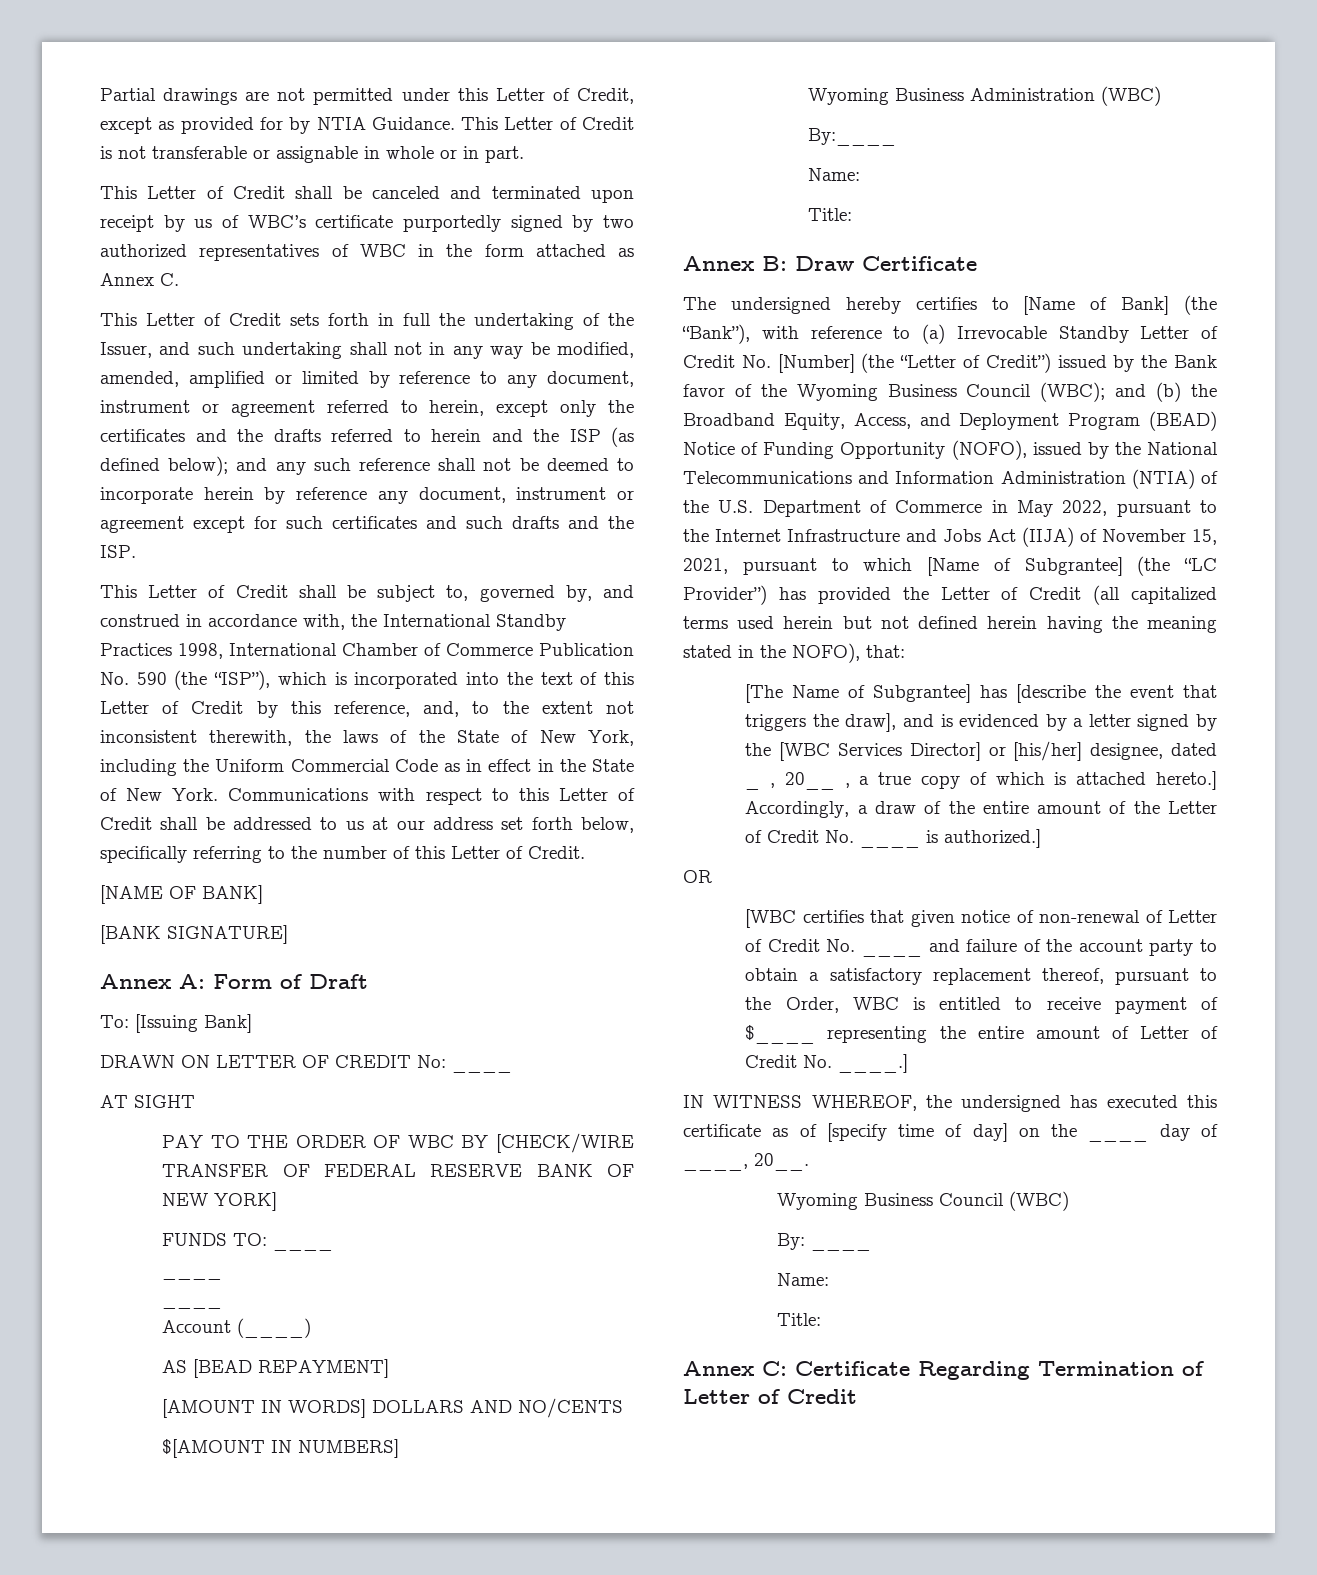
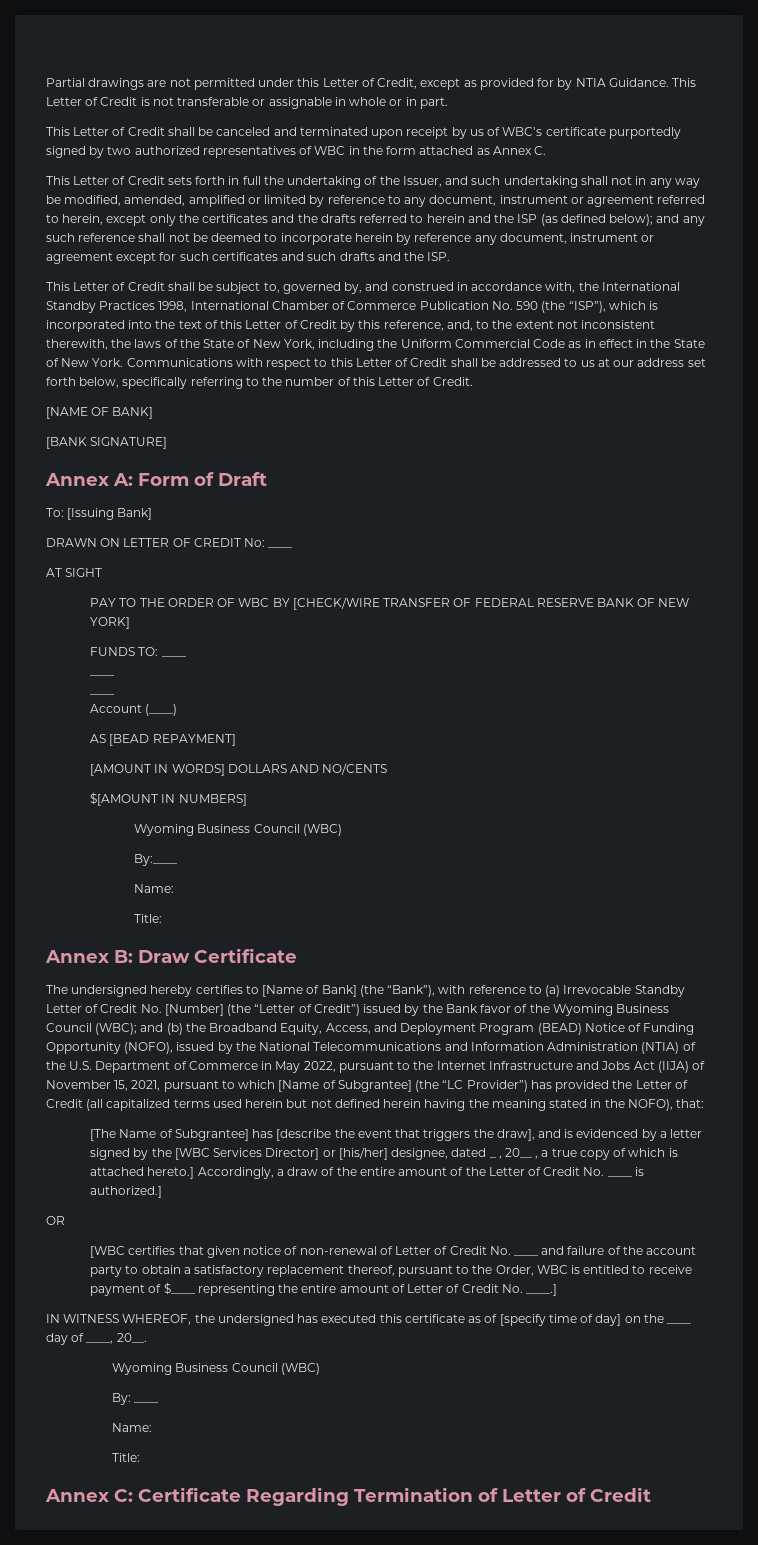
[969,88,1095,101] Administration -> [253,824,300,833] Council

